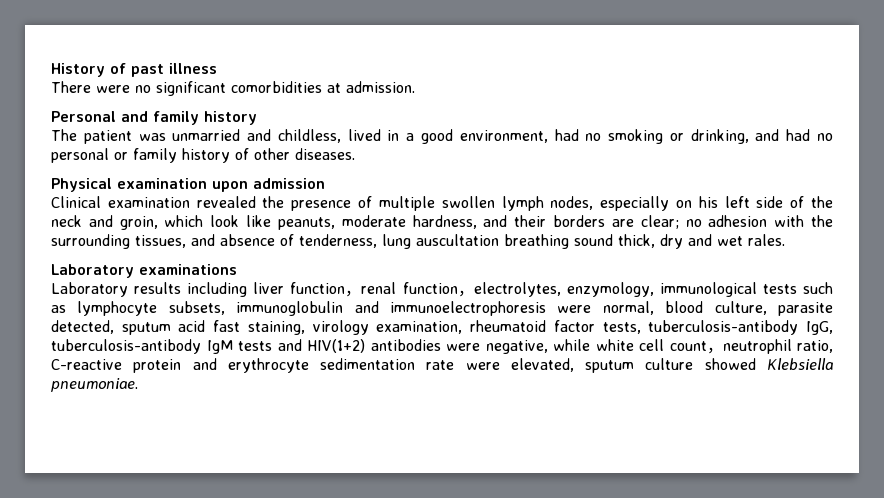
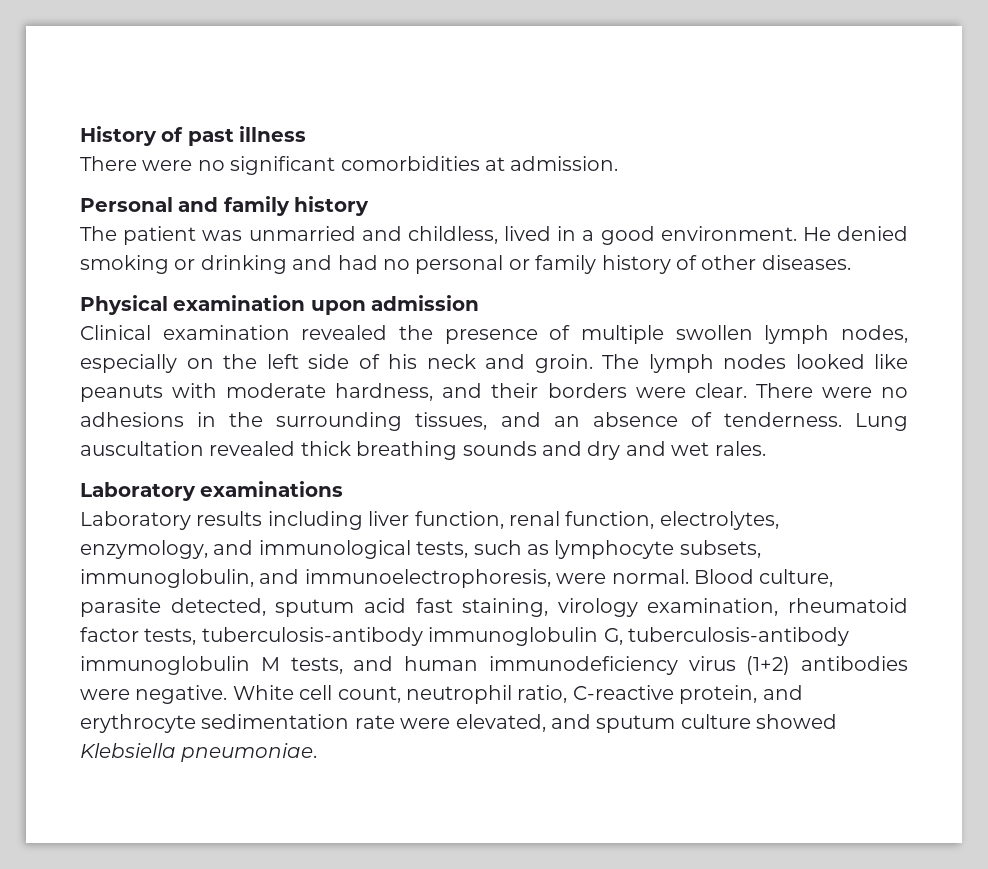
[459,129,602,143] environment, had no -> [660,226,908,241] environment. He denied
[690,129,749,144] drinking, -> [200,255,287,274] drinking
[698,196,718,208] his -> [223,354,257,369] the
[811,196,833,208] the -> [388,354,417,369] his
[119,215,335,230] groin, which look like peanuts, -> [534,354,908,373] [80,383,218,402] groin. The lymph nodes looked like peanuts with
[611,215,805,229] are clear; no adhesion with -> [635,383,909,398] [80,412,217,427] were clear. There were no adhesions in
(215, 240) none -> [553,416,580,427] an
[299,234,655,249] tenderness, lung auscultation breathing sound thick, -> [723,412,909,431] [80,441,582,460] tenderness. Lung auscultation revealed thick breathing sounds and
[290,282,833,297] [51,301,704,316] function，renal function，electrolytes, enzymology, immunological tests such as lymphocyte subsets, immunoglobulin and immunoelectrophoresis were normal, blood -> [414,511,779,530] [80,540,761,559] [80,569,754,588] function, renal function, electrolytes, enzymology, and immunological tests, such as lymphocyte subsets, immunoglobulin, and immunoelectrophoresis, were normal. Blood
[806,321,834,335] [51,339,723,354] IgG, tuberculosis-antibody IgM tests and HIV(1+2) antibodies were negative, while white cell count， -> [428,627,849,646] [80,656,908,675] [80,685,401,704] immunoglobulin G, tuberculosis-antibody immunoglobulin M tests, and human immunodeficiency virus (1+2) antibodies were negative. White cell count,
[133,359,182,373] protein -> [679,685,758,704] protein,
(574, 365) none -> [550,714,591,729] and

